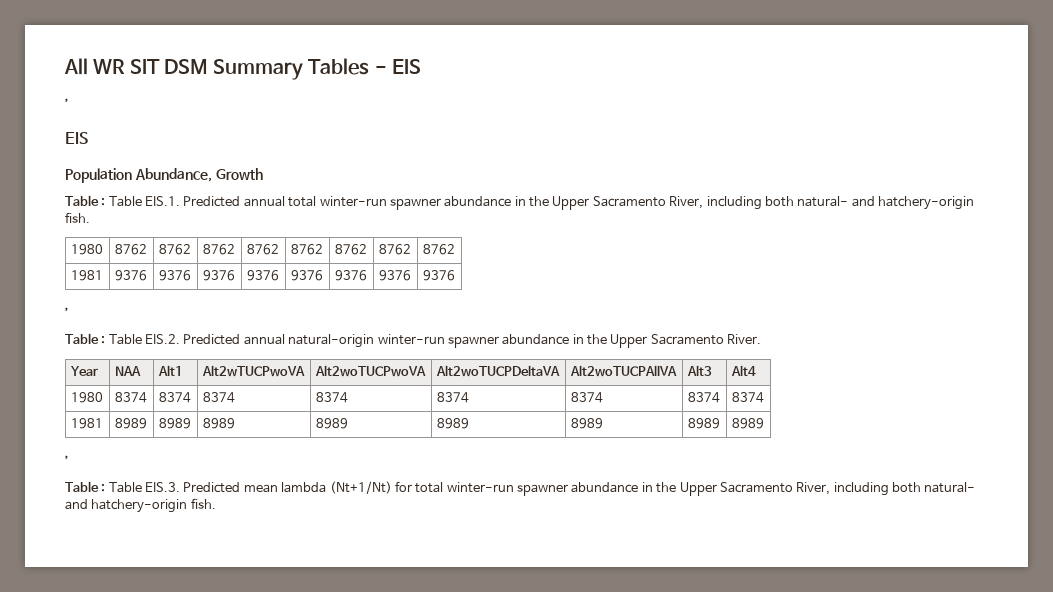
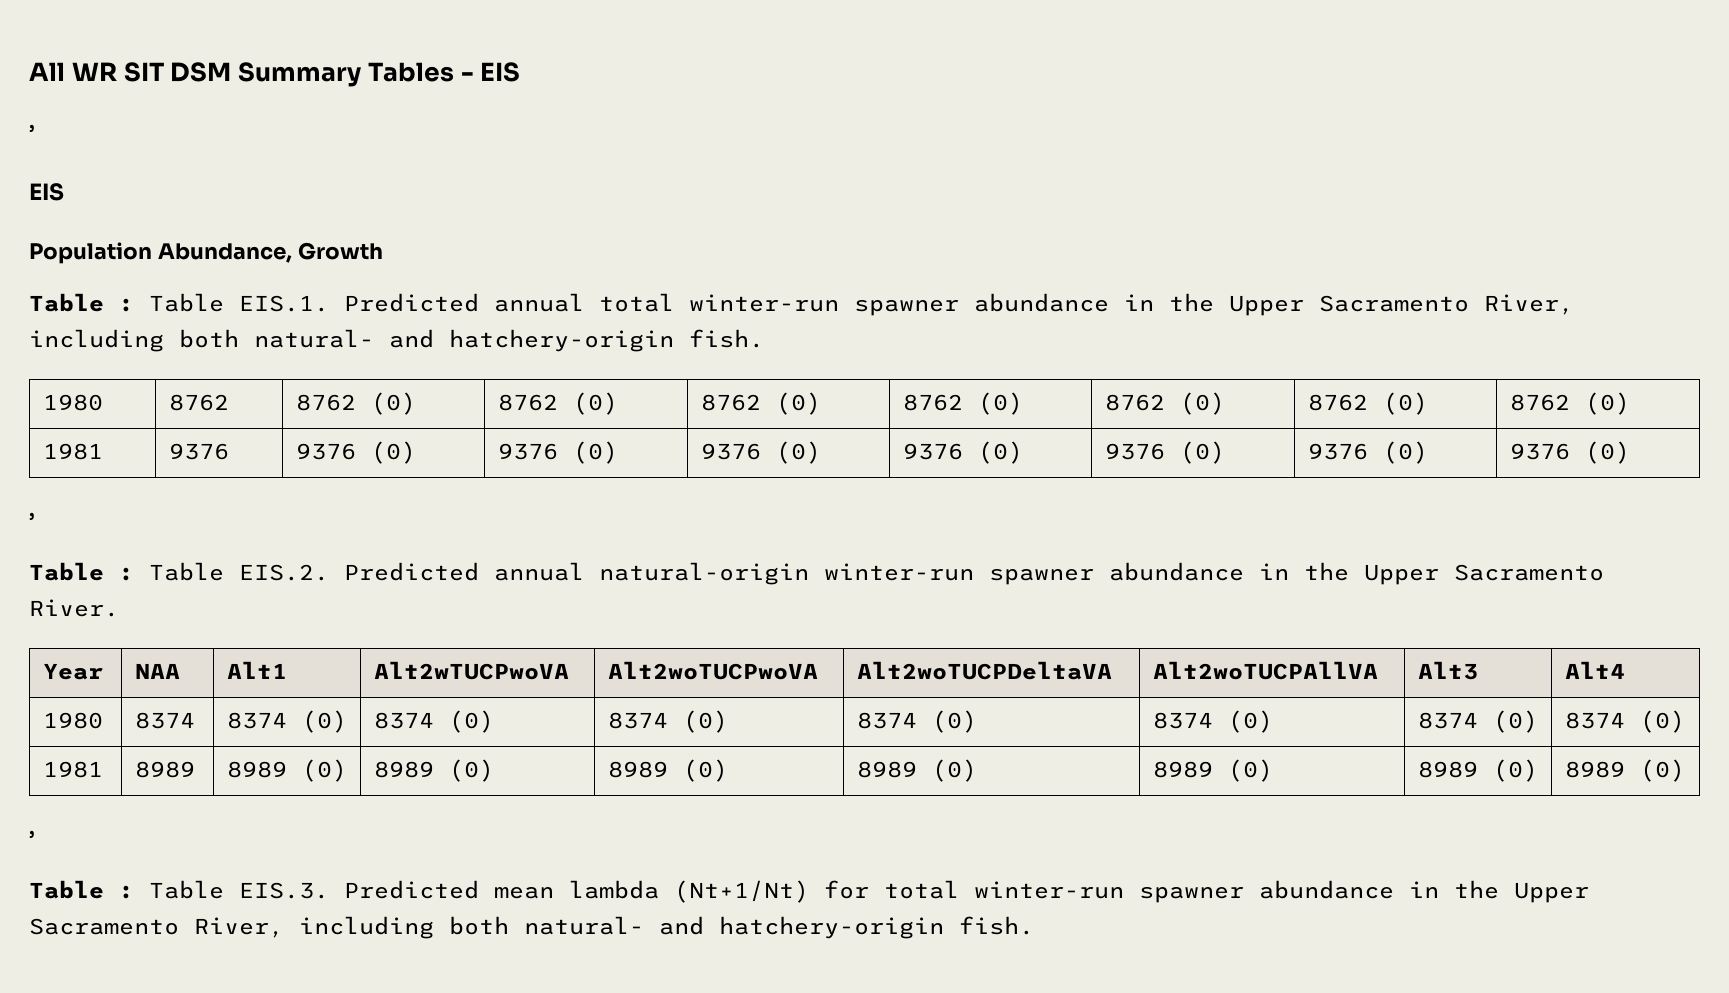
[202,244,235,255] [246,244,279,255] [290,244,323,255] [334,244,367,255] [378,244,411,255] [422,244,455,255] | 8762 | 8762 | 8762 | 8762 | 8762 | 8762 -> [370,392,416,415] [497,392,618,415] [700,392,821,415] [902,392,1023,415] [1104,392,1225,415] [1307,392,1428,415] [1509,392,1630,415] (0) | 8762 (0) | 8762 (0) | 8762 (0) | 8762 (0) | 8762 (0) | 8762 (0)
[202,270,235,281] [246,270,279,281] [290,270,323,281] [334,270,367,281] [378,270,411,281] [422,270,455,281] | 9376 | 9376 | 9376 | 9376 | 9376 | 9376 -> [370,441,416,464] [497,441,618,464] [700,441,821,464] [902,441,1023,464] [1104,441,1225,464] [1307,441,1428,464] [1509,441,1630,464] (0) | 9376 (0) | 9376 (0) | 9376 (0) | 9376 (0) | 9376 (0) | 9376 (0)
[202,392,235,403] [315,392,348,403] [436,392,469,403] [570,392,603,403] [687,392,720,403] [731,392,764,403] | 8374 | 8374 | 8374 | 8374 | 8374 | 8374 -> [301,710,347,733] [373,710,494,733] [607,710,728,733] [856,710,977,733] [1152,710,1273,733] [1417,710,1538,733] [1564,710,1685,733] (0) | 8374 (0) | 8374 (0) | 8374 (0) | 8374 (0) | 8374 (0) | 8374 (0)
[202,418,235,429] [315,418,348,429] [436,418,469,429] [570,418,603,429] [687,418,720,429] [731,418,764,429] | 8989 | 8989 | 8989 | 8989 | 8989 | 8989 -> [301,759,347,782] [373,759,494,782] [607,759,728,782] [856,759,977,782] [1152,759,1273,782] [1417,759,1538,782] [1564,759,1685,782] (0) | 8989 (0) | 8989 (0) | 8989 (0) | 8989 (0) | 8989 (0) | 8989 (0)

